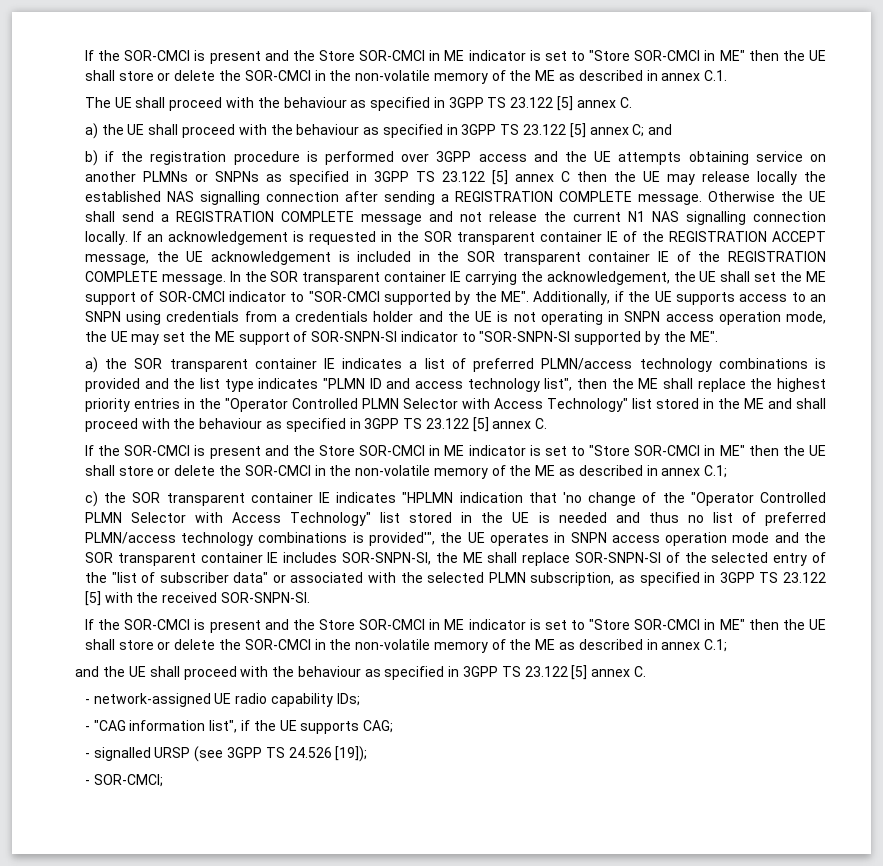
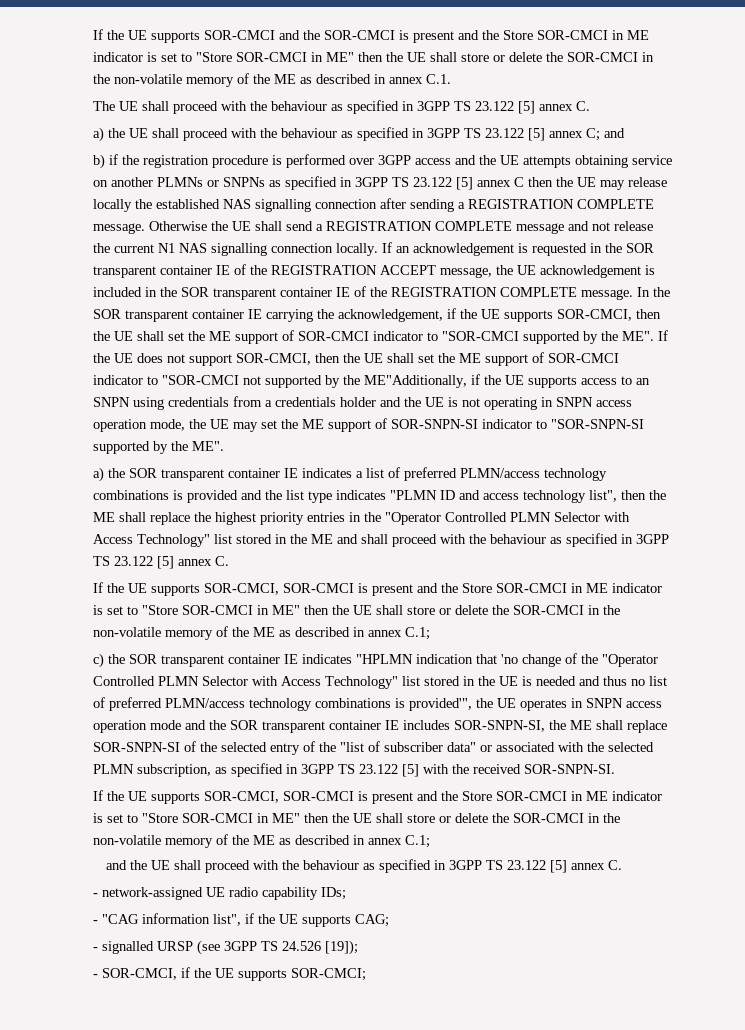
[84,50,121,61] If the -> [93,29,321,43] If the UE supports SOR-CMCI and the
(670, 278) none -> [447,308,662,322] if the UE supports SOR-CMCI, then
[533,291,611,305] Additionally, -> [658,330,669,341] [93,352,620,366] [93,375,468,388] If the UE does not support SOR-CMCI, then the UE shall set the ME support of SOR-CMCI indicator to "SOR-CMCI not supported by the ME"Additionally,
(121, 450) none -> [128,583,280,596] UE supports SOR-CMCI,
(121, 624) none -> [128,791,280,804] UE supports SOR-CMCI,
(90, 782) none -> [102,967,288,981] SOR-CMCI, if the UE supports

